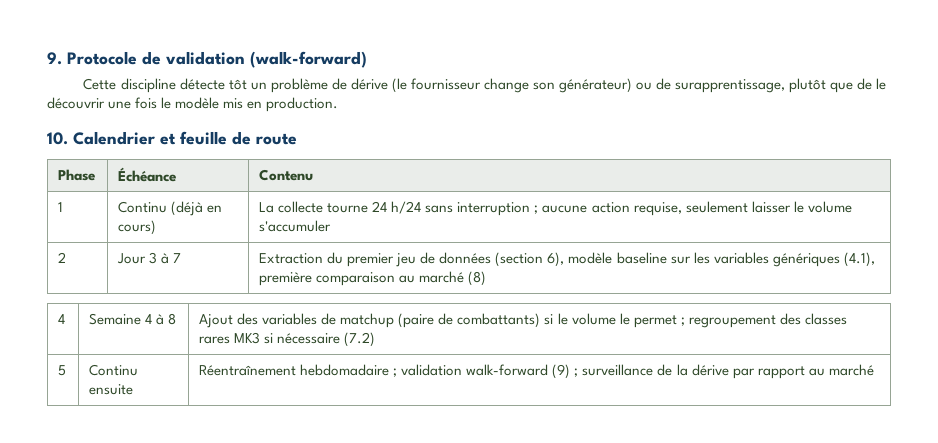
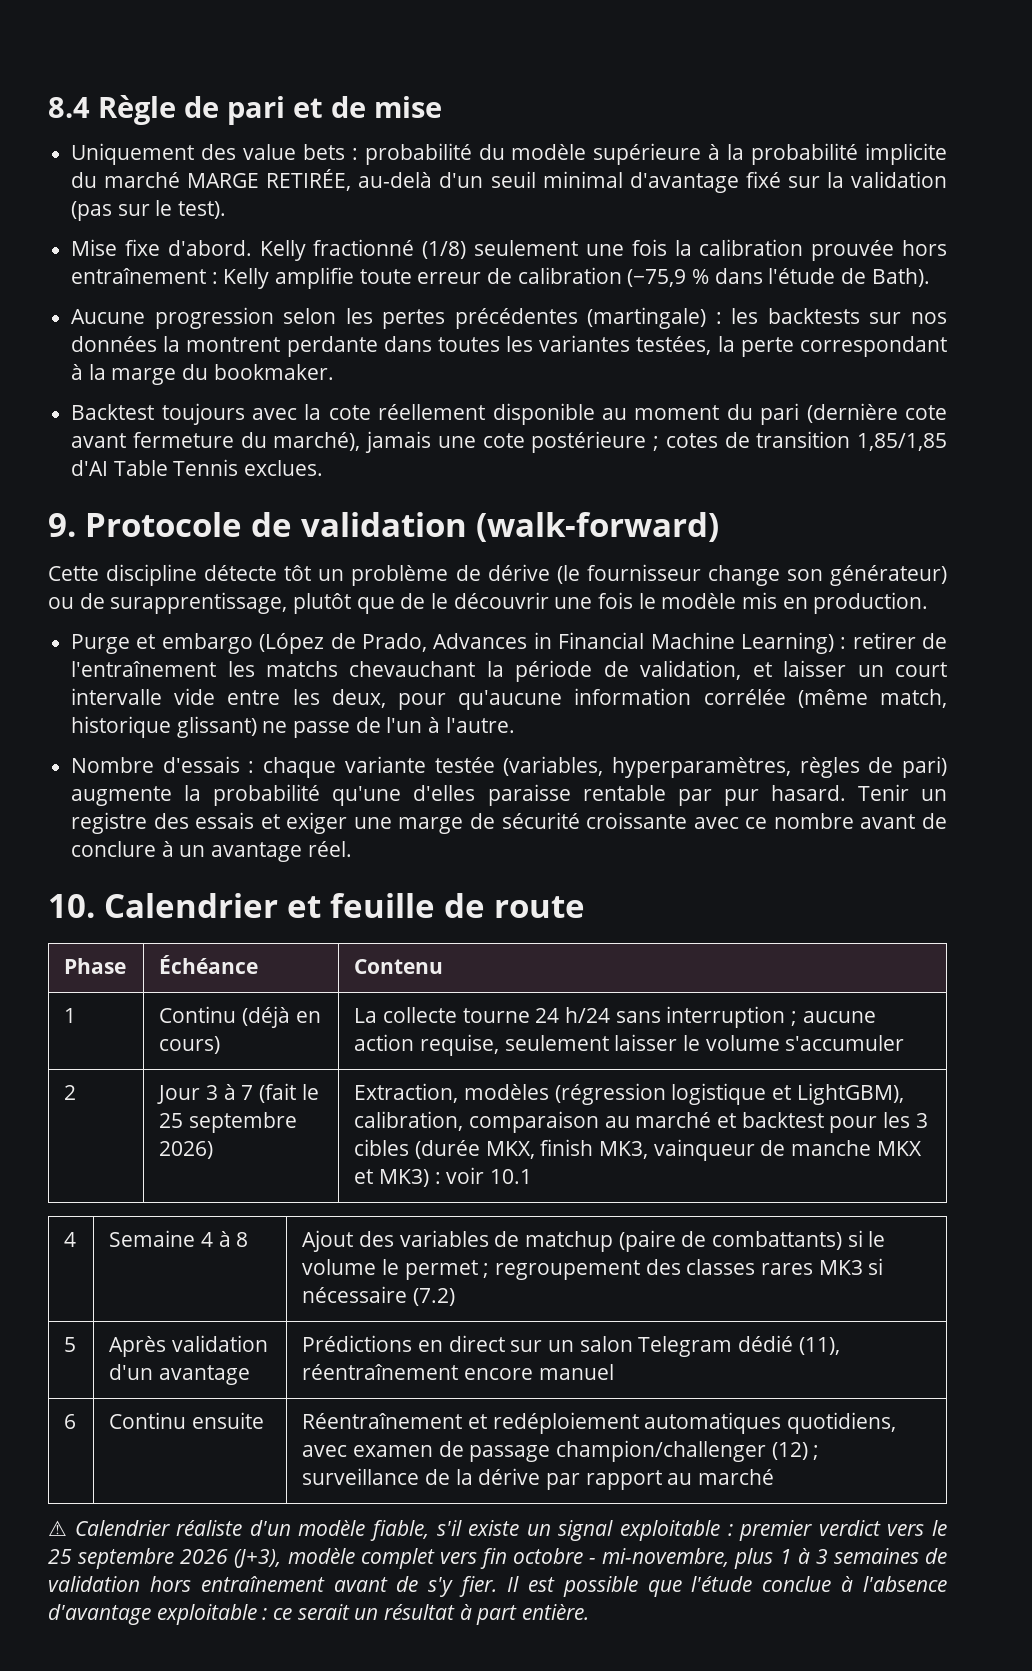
(47, 58) none -> [48,95,442,125] [71,143,947,165] [71,169,948,193] [71,200,227,221] [71,239,947,261] [71,267,930,289] [71,307,947,329] [71,335,947,357] [71,364,334,385] [71,403,947,425] [71,431,948,453] [71,459,324,476] 8.4 Règle de pari et de mise // Uniquement des value bets : probabilité du modèle supérieure à la probabilité implicite du marché MARGE RETIRÉE, au-delà d'un seuil minimal d'avantage fixé sur la validation (pas sur le test). // Mise fixe d'abord. Kelly fractionné (1/8) seulement une fois la calibration prouvée hors entraînement : Kelly amplifie toute erreur de calibration (−75,9 % dans l'étude de Bath). // Aucune progression selon les pertes précédentes (martingale) : les backtests sur nos données la montrent perdante dans toutes les variantes testées, la perte correspondant à la marge du bookmaker. // Backtest toujours avec la cote réellement disponible au moment du pari (dernière cote avant fermeture du marché), jamais une cote postérieure ; cotes de transition 1,85/1,85 d'AI Table Tennis exclues. //
(339, 104) none -> [71,632,947,654] [71,660,947,682] [71,688,947,710] [71,716,515,738] [71,756,947,778] [71,784,948,806] [71,812,947,834] [71,841,352,862] // Purge et embargo (López de Prado, Advances in Financial Machine Learning) : retirer de l'entraînement les matchs chevauchant la période de validation, et laisser un court intervalle vide entre les deux, pour qu'aucune information corrélée (même match, historique glissant) ne passe de l'un à l'autre. // Nombre d'essais : chaque variante testée (variables, hyperparamètres, règles de pari) augmente la probabilité qu'une d'elles paraisse rentable par pur hasard. Tenir un registre des essais et exiger une marge de sécurité croissante avec ce nombre avant de conclure à un avantage réel.
[259,252,875,267] [259,271,487,286] | Extraction du premier jeu de données (section 6), modèle baseline sur les variables génériques (4.1), première comparaison au marché (8) -> [259,1083,319,1103] [159,1112,297,1133] [159,1141,214,1159] [354,1083,904,1105] [354,1111,928,1133] [354,1139,922,1161] [354,1167,533,1187] (fait le 25 septembre 2026) | Extraction, modèles (régression logistique et LightGBM), calibration, comparaison au marché et backtest pour les 3 cibles (durée MKX, finish MK3, vainqueur de manche MKX et MK3) : voir 10.1
[89,364,139,376] [89,384,134,395] [199,364,571,379] Continu ensuite | Réentraînement hebdomadaire ; validation walk-forward (9) -> [109,1335,268,1357] [109,1364,250,1385] [302,1335,840,1357] [302,1364,614,1380] [64,1414,77,1429] [109,1412,264,1429] [302,1412,897,1434] [302,1440,808,1462] Après validation d'un avantage | Prédictions en direct sur un salon Telegram dédié (11), réentraînement encore manuel // 6 | Continu ensuite | Réentraînement et redéploiement automatiques quotidiens, avec examen de passage champion/challenger (12)
(874, 370) none -> [48,1520,948,1541] [48,1548,947,1569] [48,1576,948,1597] [48,1604,590,1625] // ⚠ Calendrier réaliste d'un modèle fiable, s'il existe un signal exploitable : premier verdict vers le 25 septembre 2026 (J+3), modèle complet vers fin octobre - mi-novembre, plus 1 à 3 semaines de validation hors entraînement avant de s'y fier. Il est possible que l'étude conclue à l'absence d'avantage exploitable : ce serait un résultat à part entière.

